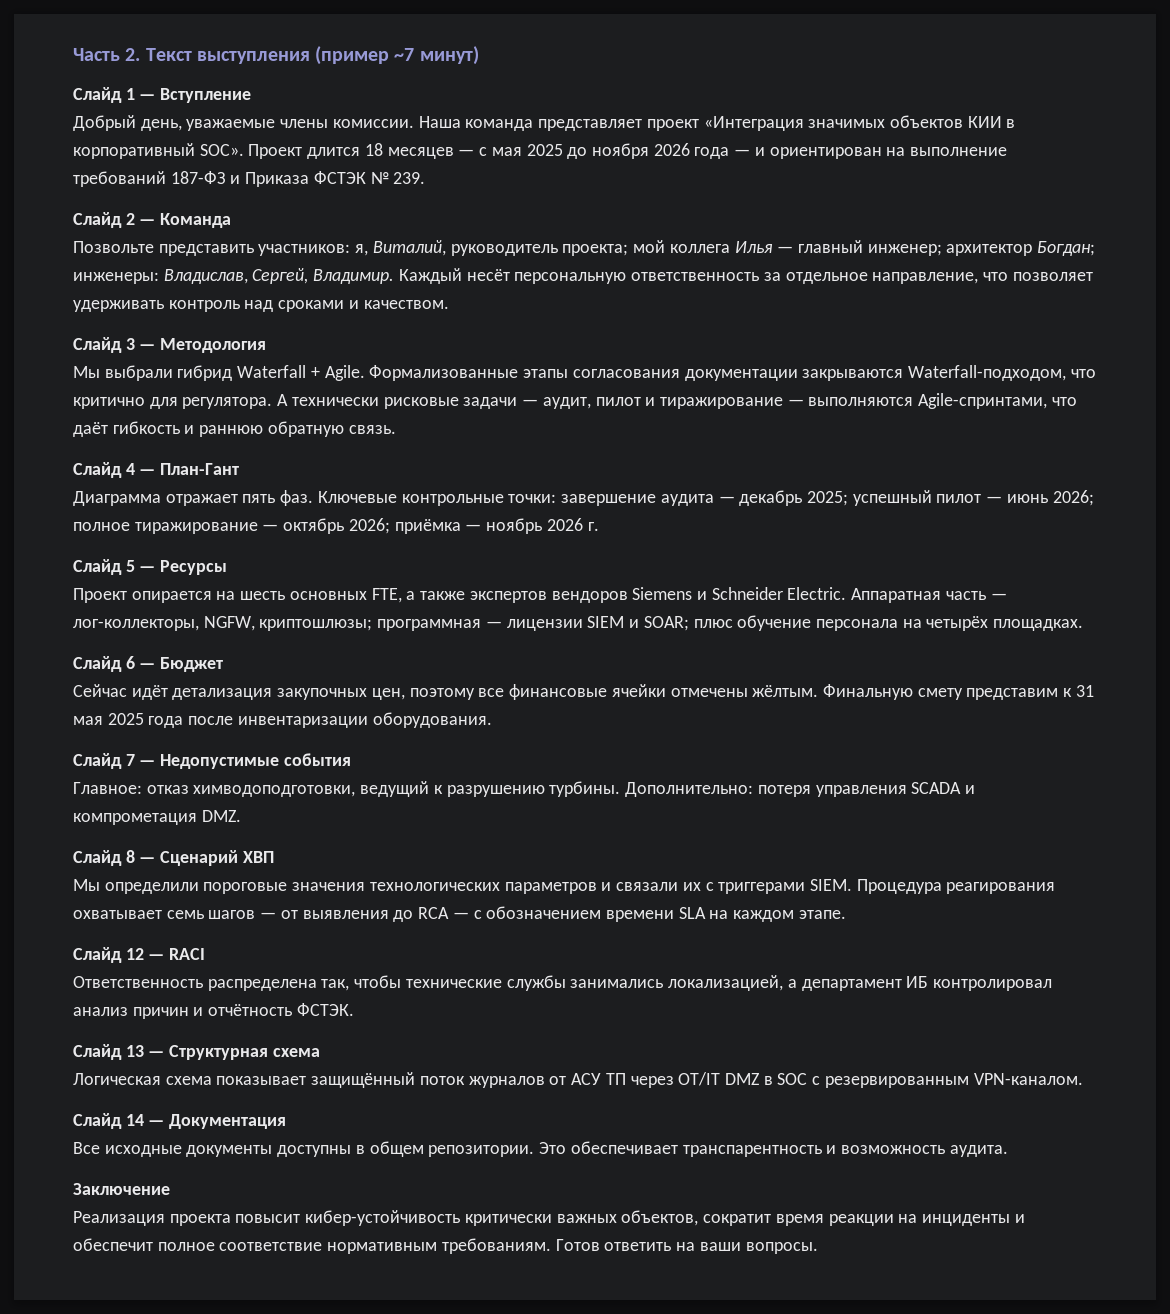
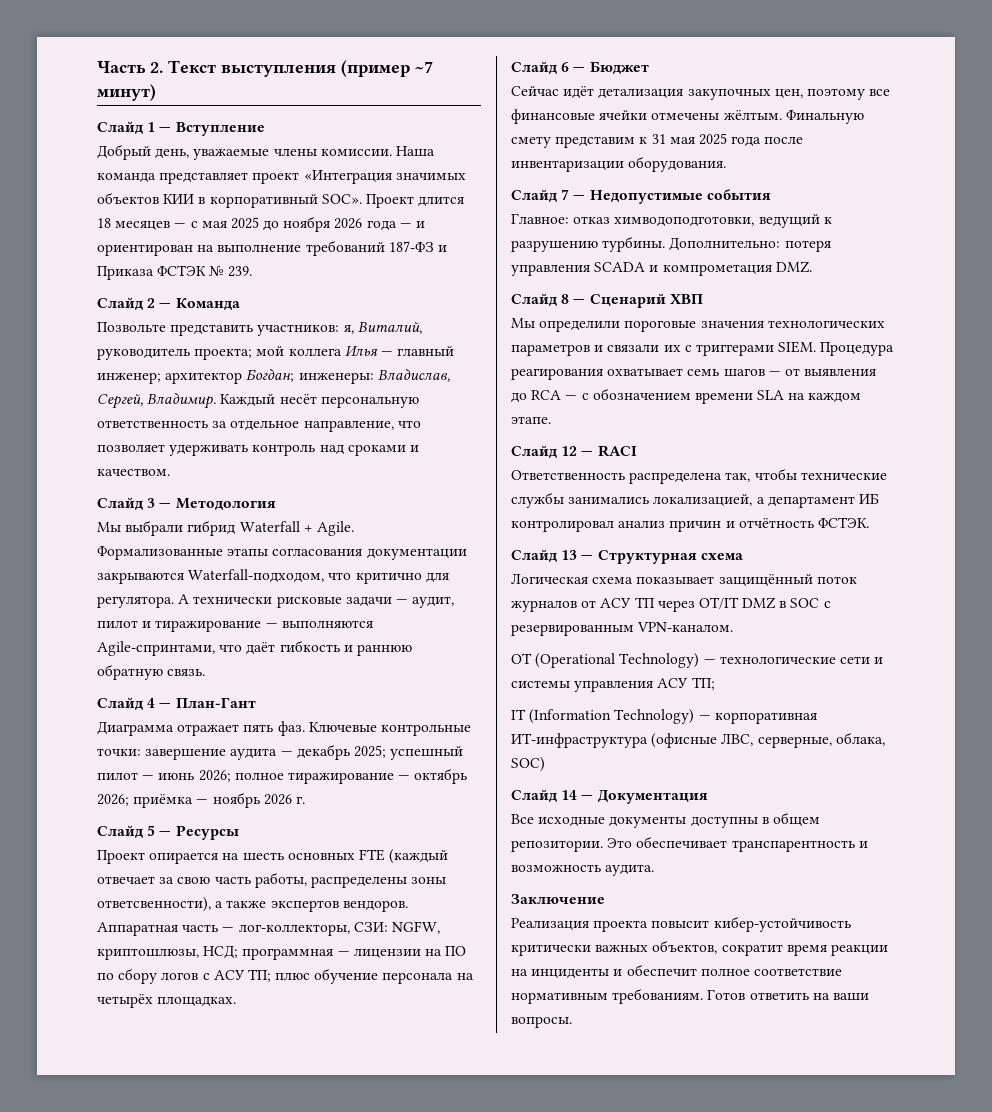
[371,587,1007,603] [73,616,689,631] FTE, а также экспертов вендоров Siemens и Schneider Electric. Аппаратная часть — лог-коллекторы, NGFW, криптошлюзы; программная — лицензии SIEM и SOAR; -> [358,849,449,864] [97,872,447,888] [97,897,408,912] [97,921,440,936] [97,945,467,960] [97,968,271,984] FTE (каждый отвечает за свою часть работы, распределены зоны ответсвенности), а также экспертов вендоров. Аппаратная часть — лог-коллекторы, СЗИ: NGFW, криптошлюзы, НСД; программная — лицензии на ПО по сбору логов с АСУ ТП;
(1083, 1079) none -> [511,653,884,668] [511,677,715,692] [511,709,817,724] [511,732,885,748] [511,757,545,772] // OT (Operational Technology) — технологические сети и системы управления АСУ ТП; // IT (Information Technology) — корпоративная ИТ-инфраструктура (офисные ЛВС, серверные, облака, SOC)

